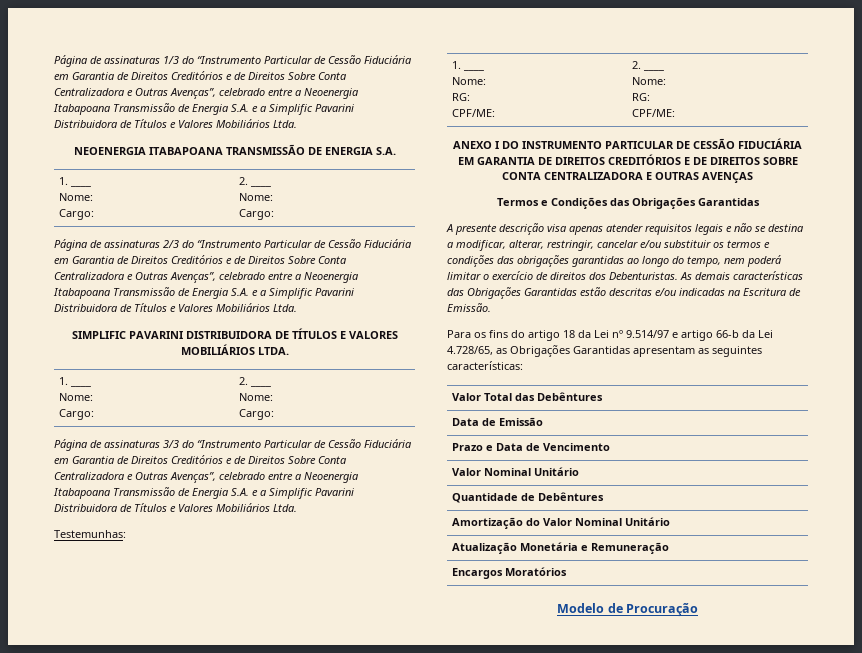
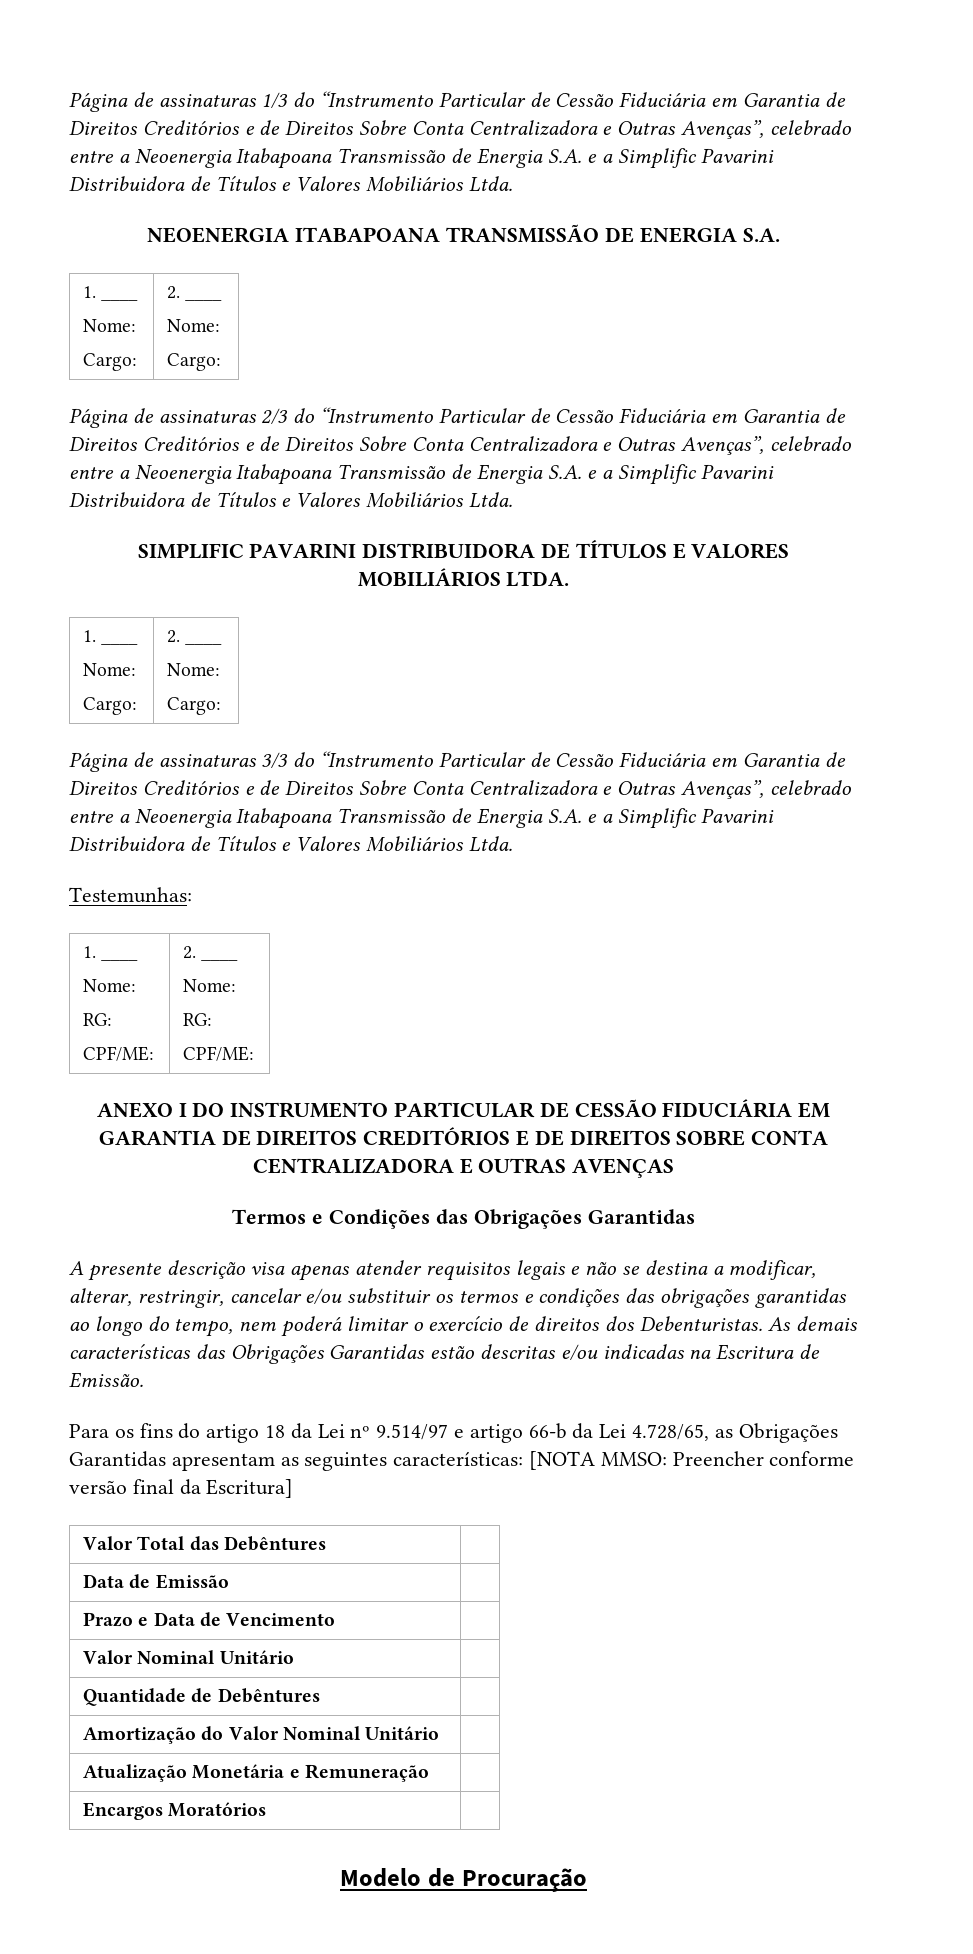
(523, 365) none -> [529,1451,855,1470] [69,1479,294,1498] [NOTA MMSO: Preencher conforme versão final da Escritura]

